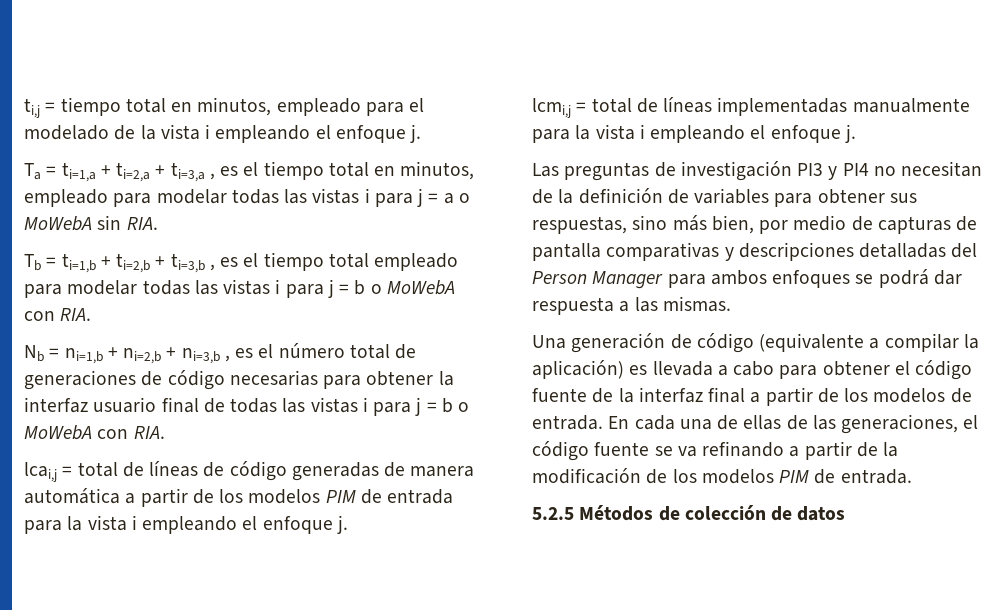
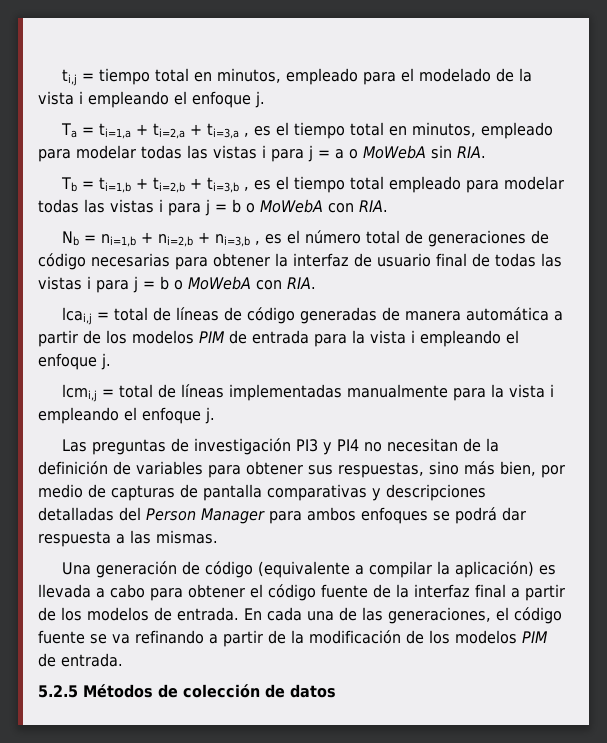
(88, 405) none -> [354,253,372,267] de
[743,415,808,430] ellas de -> (357, 614) none

